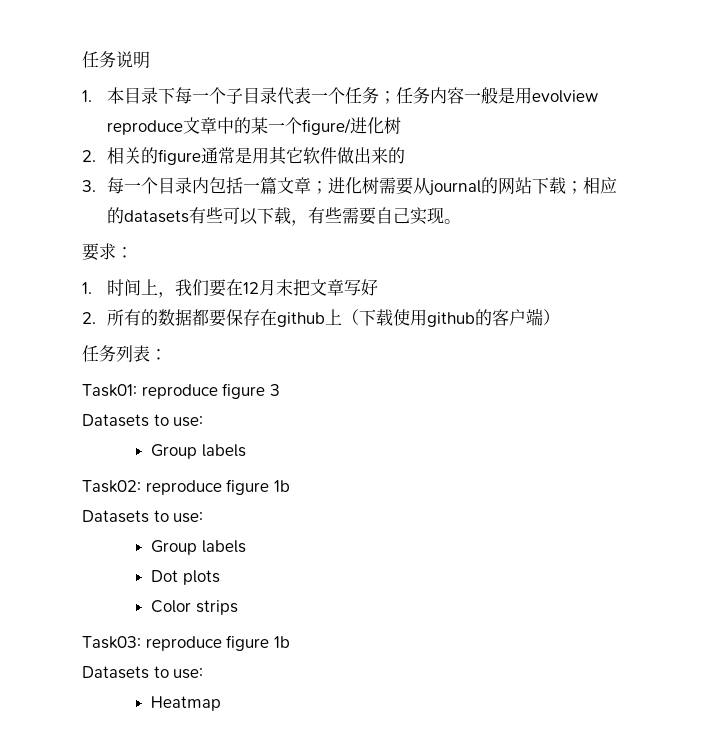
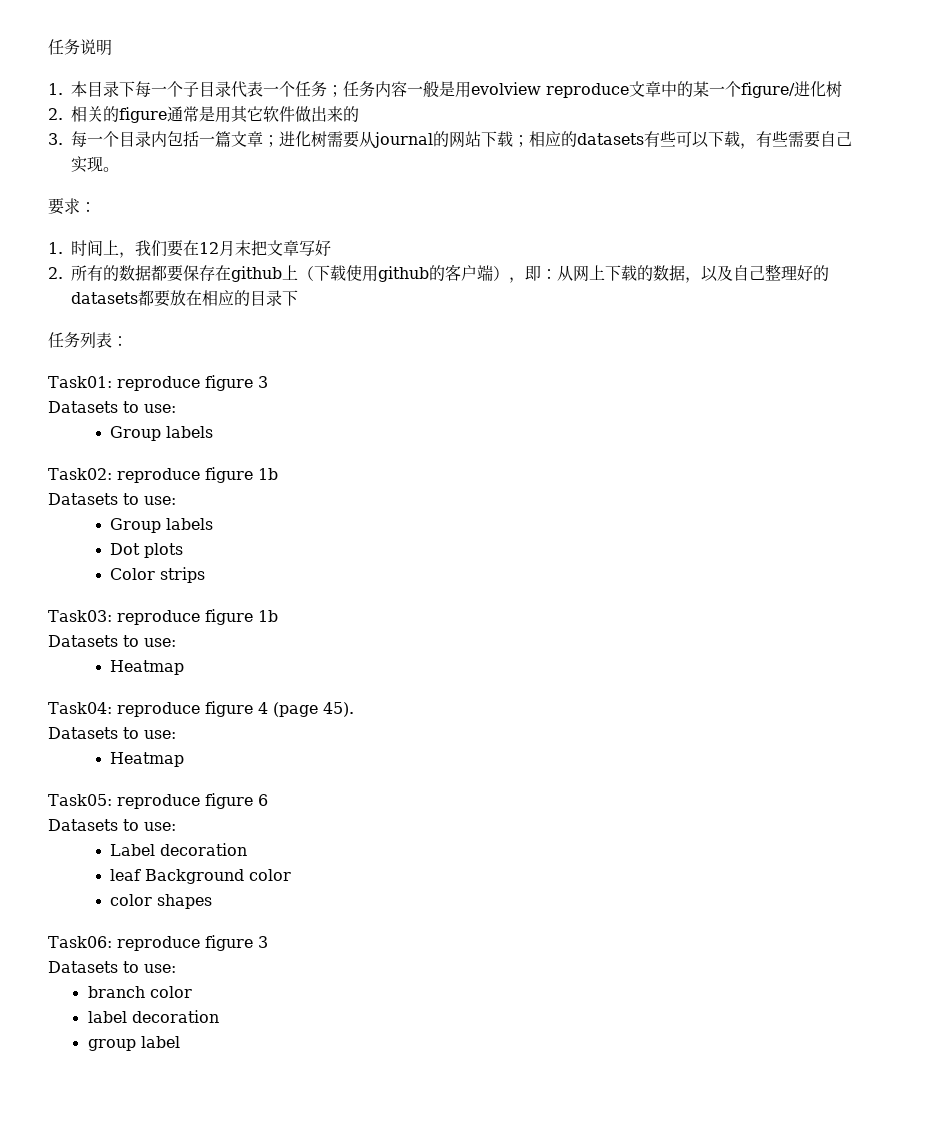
(561, 317) none -> [509,264,829,283] [71,290,298,307] ，即：从网上下载的数据，以及自己整理好的datasets都要放在相应的目录下
(222, 703) none -> [48,701,354,717] [48,727,176,739] [110,752,185,767] [48,793,268,809] [48,819,176,831] [110,843,248,856] [110,869,292,884] [110,894,213,909] [48,935,268,951] [48,961,176,973] [87,986,192,998] [87,1010,219,1023] [87,1036,180,1051] // Task04: reproduce figure 4 (page 45). // Datasets to use: // Heatmap // Task05: reproduce figure 6 // Datasets to use: // Label decoration // leaf Background color // color shapes // Task06: reproduce figure 3 // Datasets to use: // branch color // label decoration // group label

